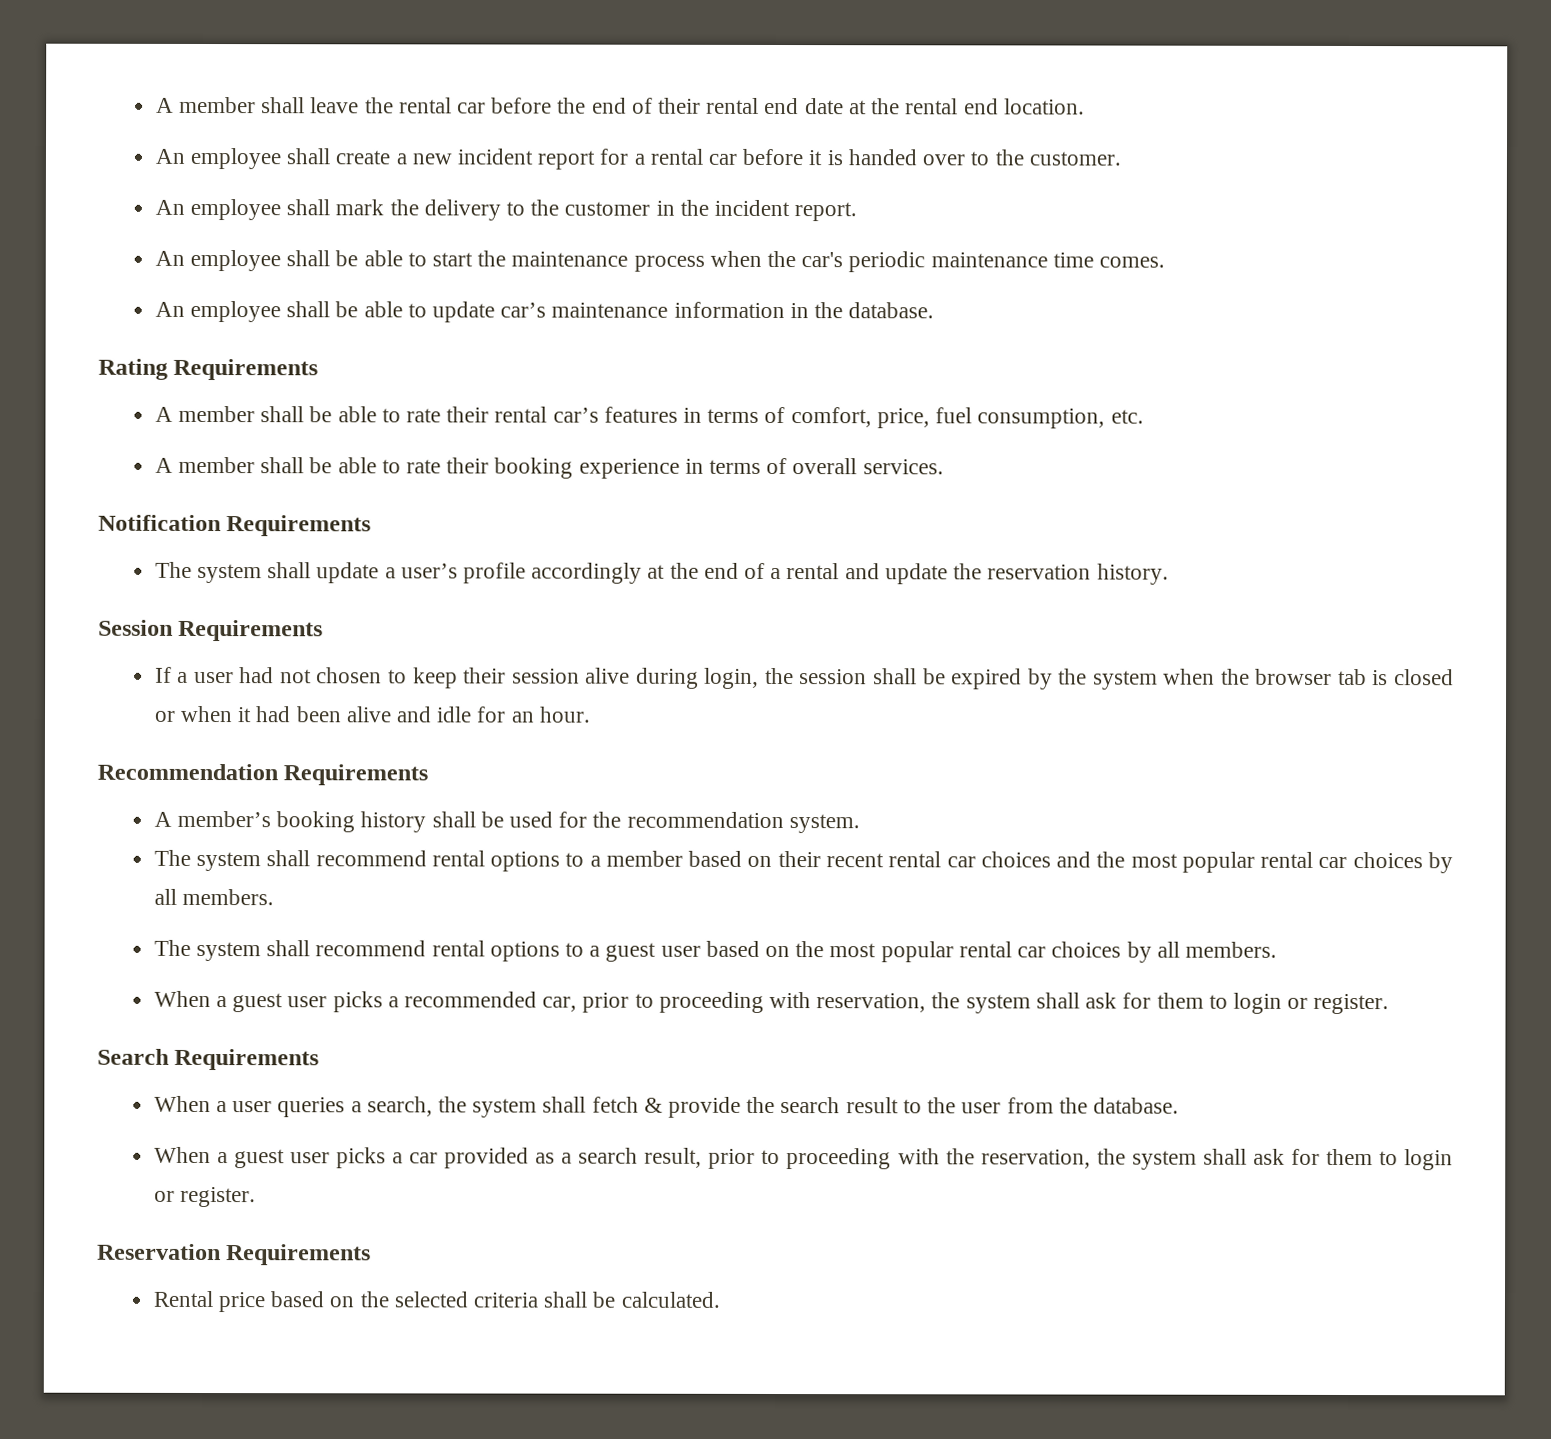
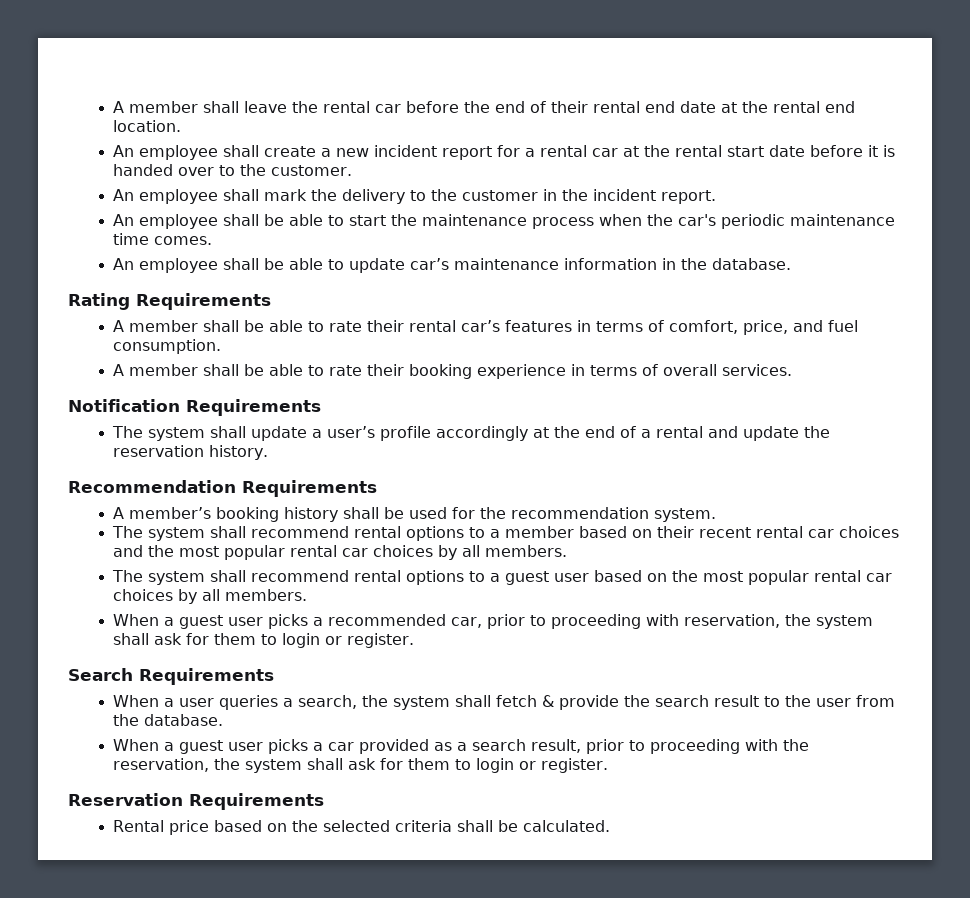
(738, 159) none -> [623,145,806,157] at the rental start date
[935,407,1144,429] fuel consumption, etc. -> [793,320,859,332] [113,339,222,354] and fuel consumption.
[98,619,324,642] [154,666,1455,690] [153,705,591,723] // Session Requirements // If a user had not chosen to keep their session alive during login, the session shall be expired by the system when the browser tab is closed or when it had been alive and idle for an hour. -> (269, 452) none

